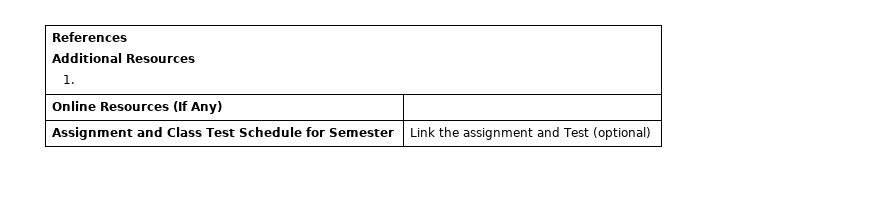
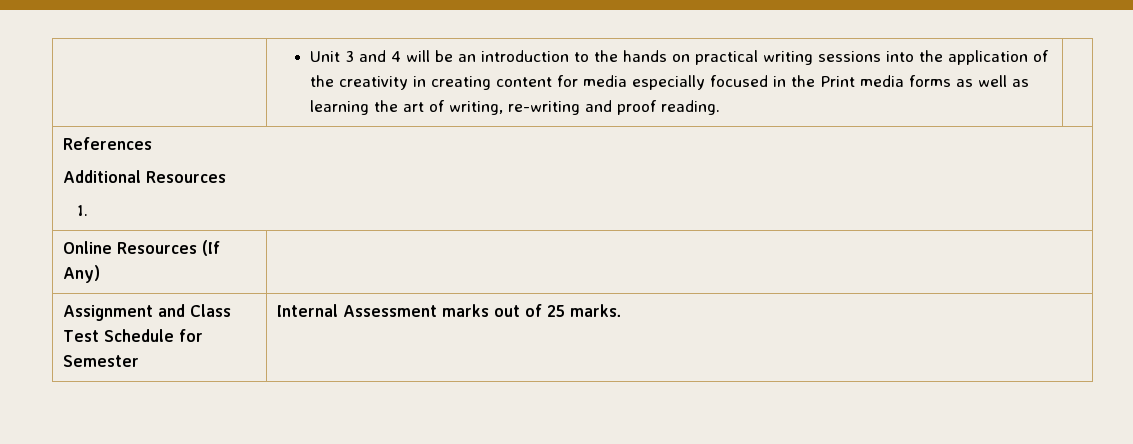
(52, 37) none -> [309,50,1049,65] [309,75,1029,90] [309,100,720,115] | Unit 3 and 4 will be an introduction to the hands on practical writing sessions into the application of the creativity in creating content for media especially focused in the Print media forms as well as learning the art of writing, re-writing and proof reading. | //
[410,127,652,140] Link the assignment and Test (optional) -> [276,304,622,317] Internal Assessment marks out of 25 marks.

